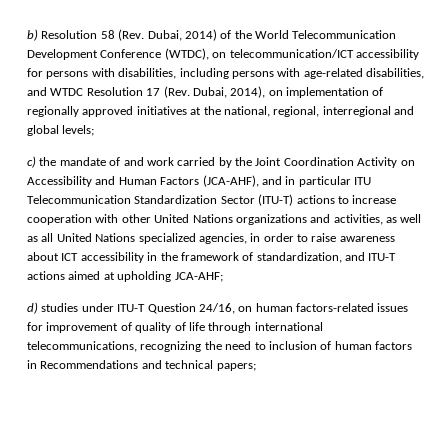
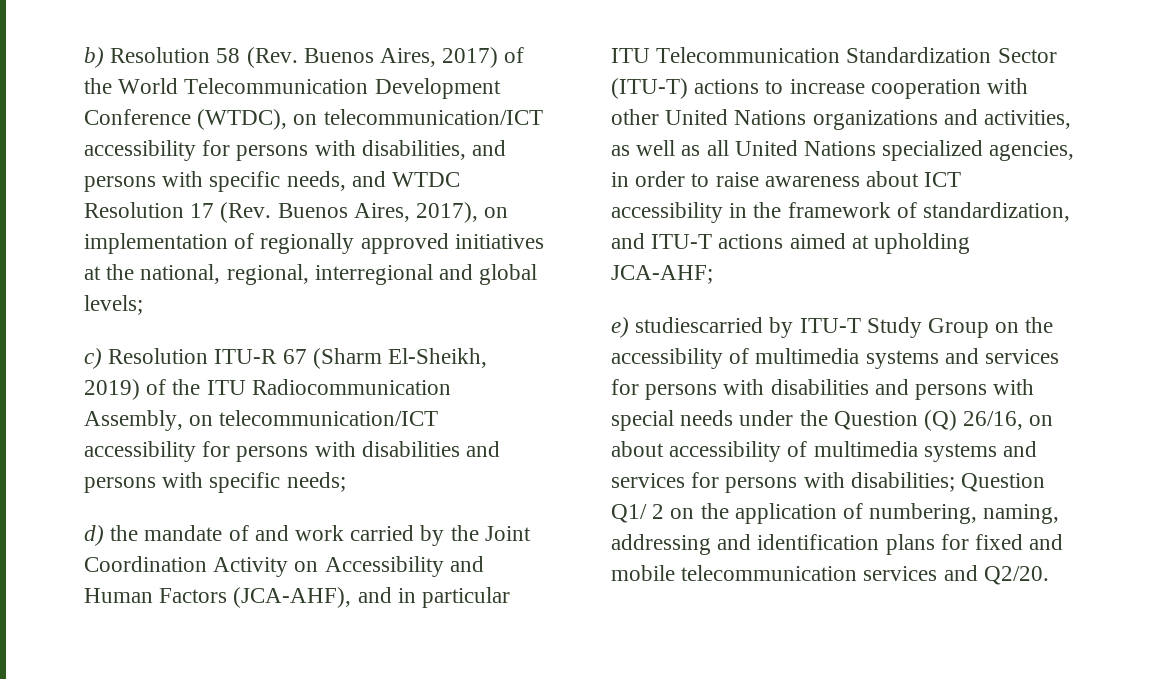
[147,29,217,41] Dubai, 2014) -> [303,47,499,68] Buenos Aires, 2017)
[179,68,424,79] including persons with age-related disabilities, -> [472,140,507,156] [84,171,346,192] and persons with specific needs,
[192,86,266,98] Dubai, 2014), -> [277,202,479,223] Buenos Aires, 2017),
(36, 162) none -> [108,348,488,369] [84,379,451,400] [84,410,439,431] [84,441,501,462] [84,472,346,493] [84,525,104,546] Resolution ITU-R 67 (Sharm El-Sheikh, 2019) of the ITU Radiocommunication Assembly, on telecommunication/ICT accessibility for persons with disabilities and persons with specific needs; // d)
[27,302,409,314] [27,322,323,333] [27,341,412,352] [27,360,256,371] d) studies under ITU-T Question 24/16, on human factors-related issues for improvement of quality of life through international telecommunications, recognizing the need to inclusion of human factors in Recommendations and technical papers; -> [611,317,1054,338] [611,348,1060,369] [611,379,1035,400] [611,410,1054,431] [611,441,1038,462] [611,472,1046,493] [611,503,1060,524] [611,534,1064,555] [611,565,1049,585] e) studiescarried by ITU-T Study Group on the accessibility of multimedia systems and services for persons with disabilities and persons with special needs under the Question (Q) 26/16, on about accessibility of multimedia systems and services for persons with disabilities; Question Q1/ 2 on the application of numbering, naming, addressing and identification plans for fixed and mobile telecommunication services and Q2/20.

